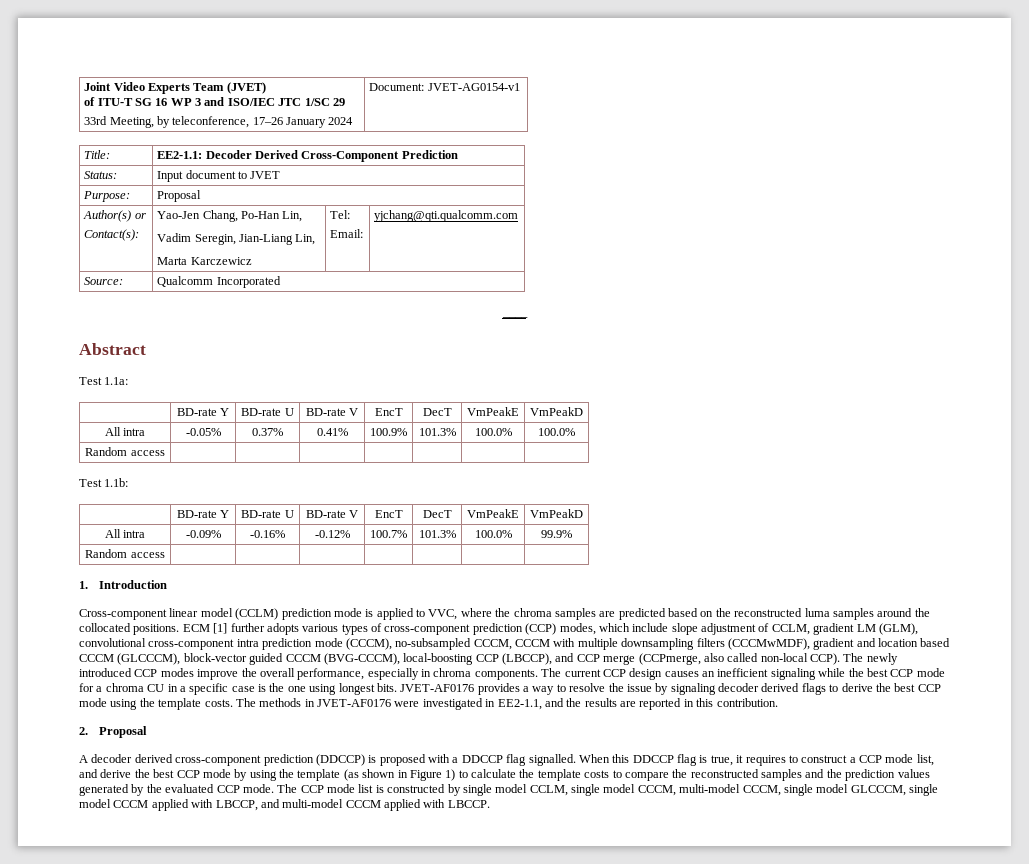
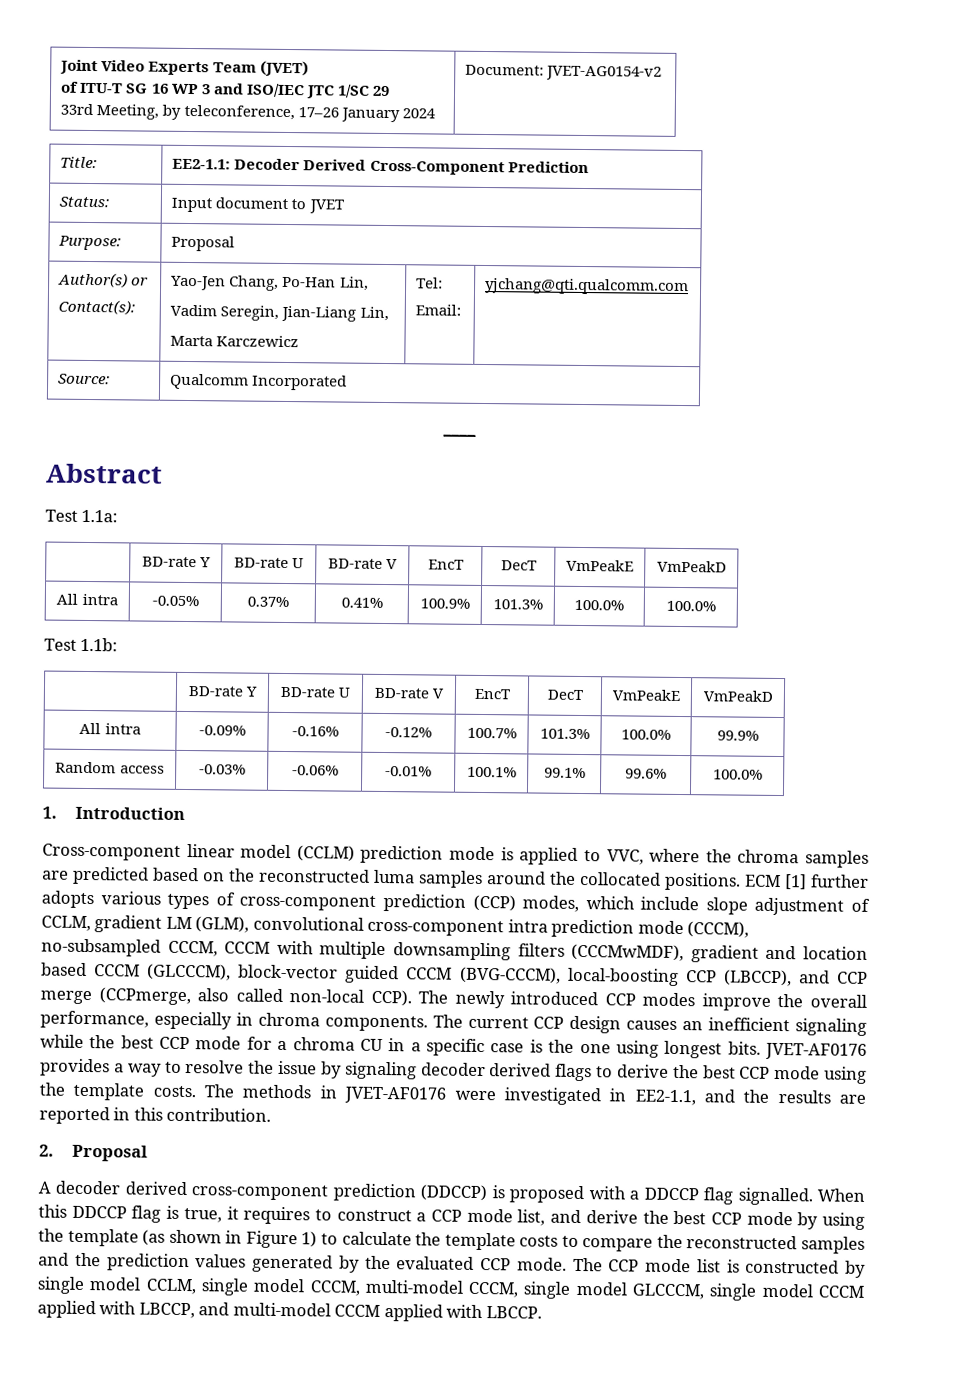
[427,83,520,91] JVET-AG0154-v1 -> [546,65,663,81] JVET-AG0154-v2
[85,447,165,456] // Random access | | | | | | | -> (716, 606) none
(165, 555) | | | | | | -> [198,764,246,775] [291,765,339,776] [385,766,432,777] [466,766,517,778] [543,767,586,779] [625,768,667,779] [712,769,763,780] -0.03% | -0.06% | -0.01% | 100.1% | 99.1% | 99.6% | 100.0%

